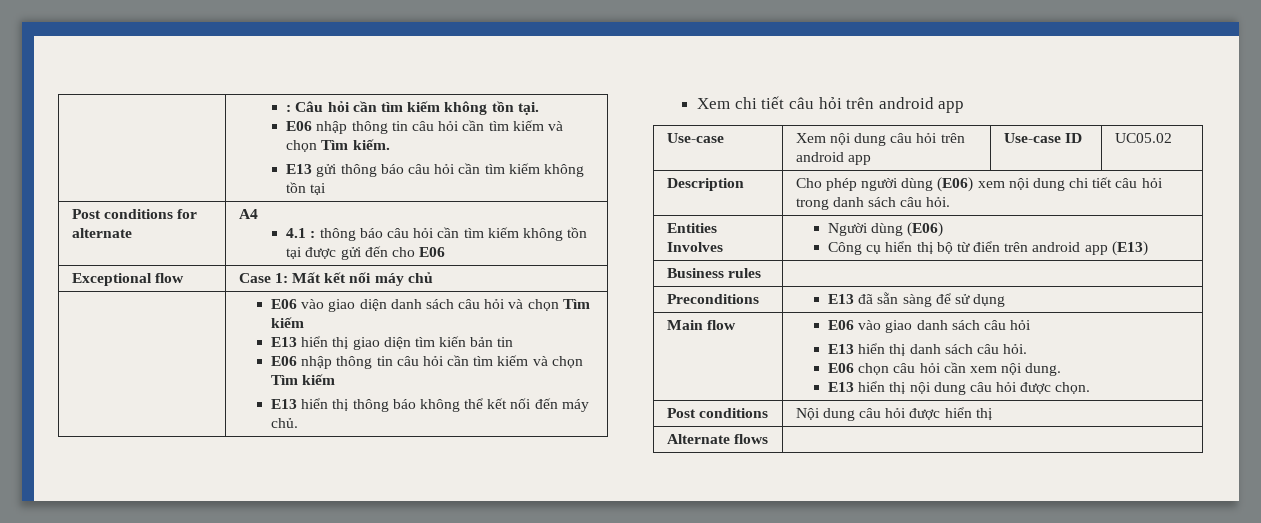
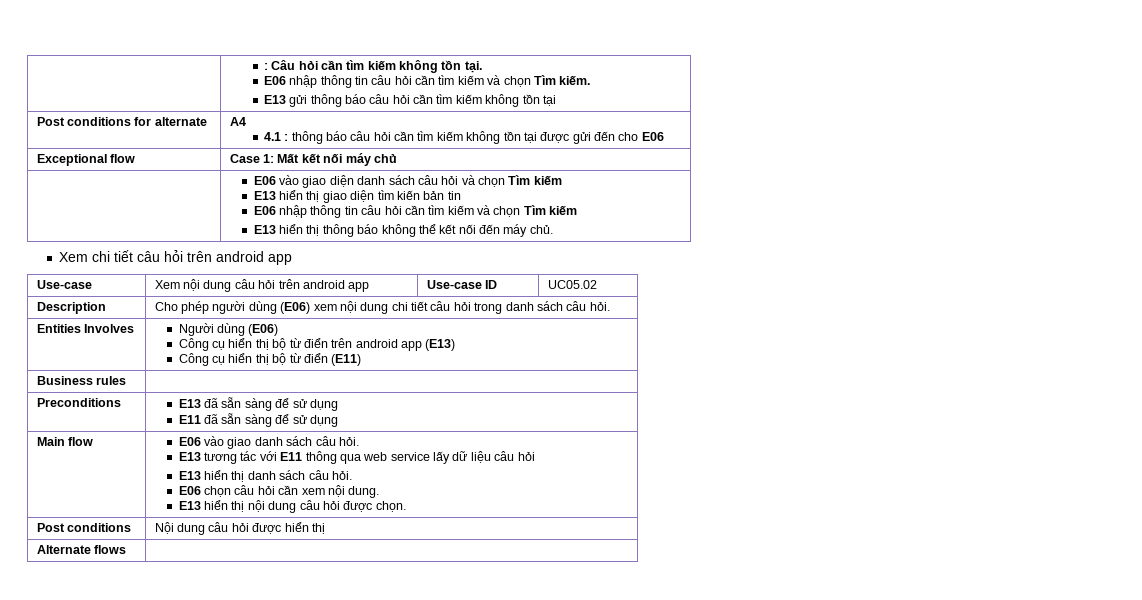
(1148, 248) none -> [178,353,362,366] // Công cụ hiển thị bộ từ điển (E11)
(1006, 300) none -> [178,413,338,427] // E11 đã sẵn sàng để sử dụng
(1006, 325) none -> [338,437,359,446] [178,451,515,464] hỏi. // E13 tương tác với E11 thông qua web service lấy dữ liệu câu

